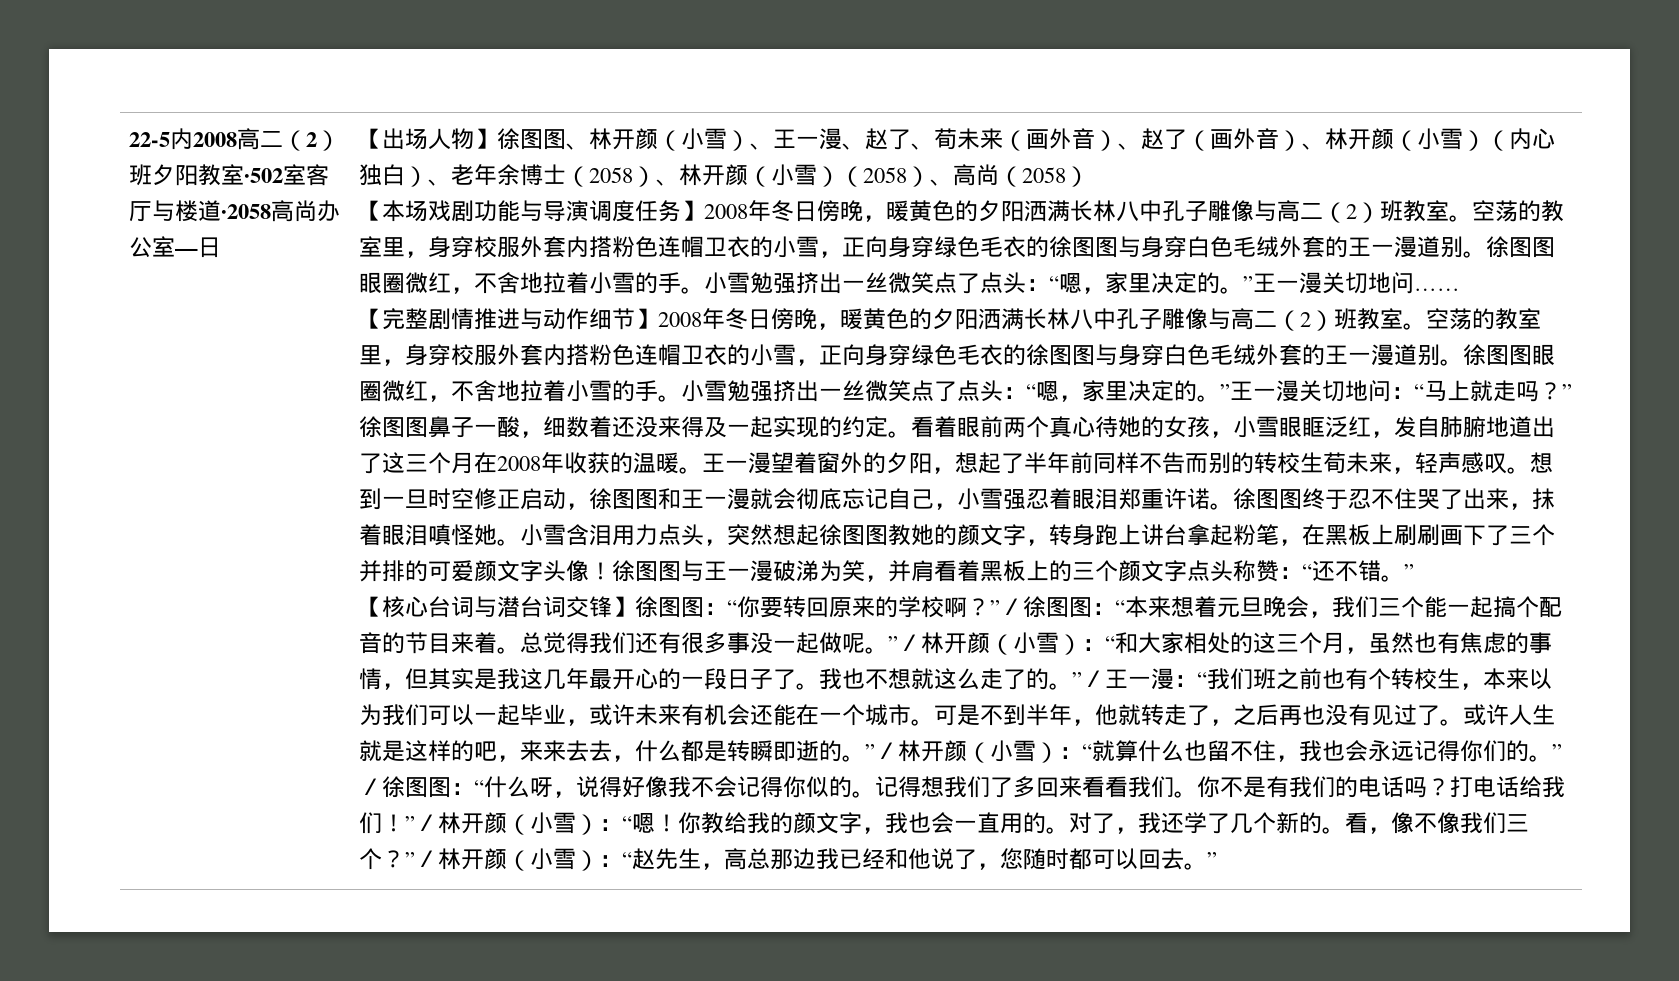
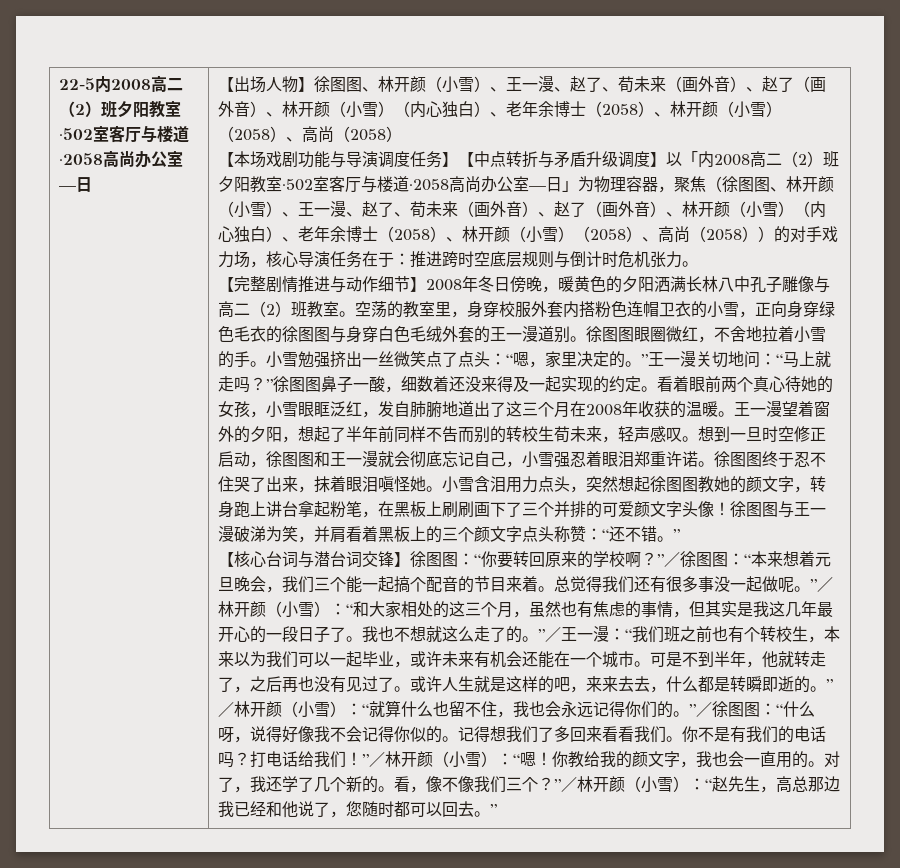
[704,200,1565,223] [359,236,1556,258] [359,272,1461,294] 2008年冬日傍晚，暖黄色的夕阳洒满长林八中孔子雕像与高二（2）班教室。空荡的教室里，身穿校服外套内搭粉色连帽卫衣的小雪，正向身穿绿色毛衣的徐图图与身穿白色毛绒外套的王一漫道别。徐图图眼圈微红，不舍地拉着小雪的手。小雪勉强挤出一丝微笑点了点头：“嗯，家里决定的。”王一漫关切地问…… -> [458,151,840,168] [218,176,835,193] [218,201,827,218] [218,226,839,243] [218,251,699,268] 【中点转折与矛盾升级调度】以「内2008高二（2）班夕阳教室·502室客厅与楼道·2058高尚办公室—日」为物理容器，聚焦（徐图图、林开颜（小雪）、王一漫、赵了、荀未来（画外音）、赵了（画外音）、林开颜（小雪）（内心独白）、老年余博士（2058）、林开颜（小雪）（2058）、高尚（2058））的对手戏力场，核心导演任务在于：推进跨时空底层规则与倒计时危机张力。

